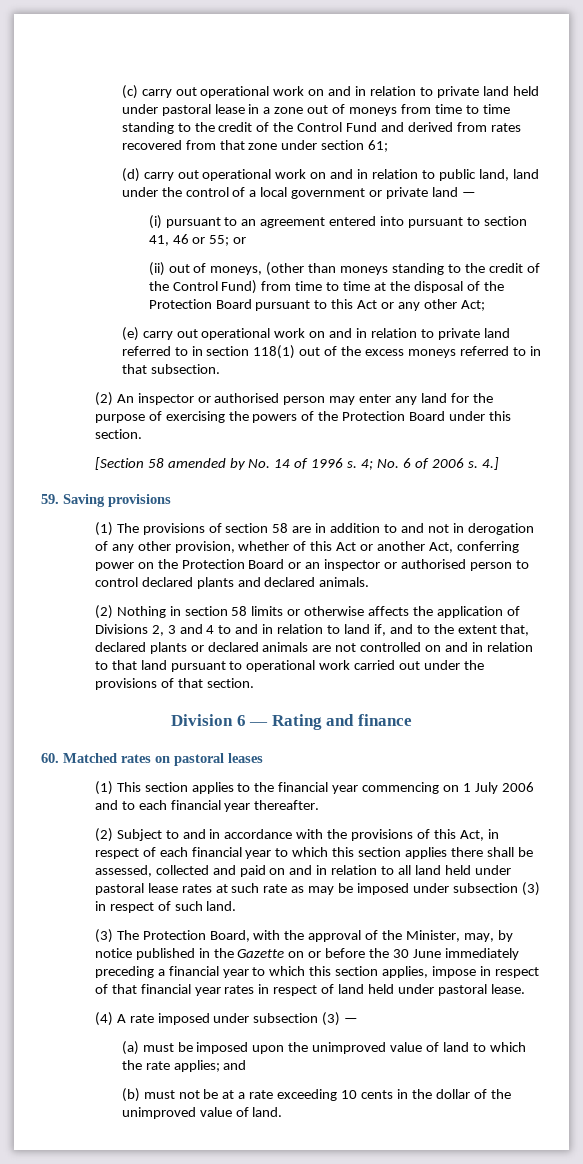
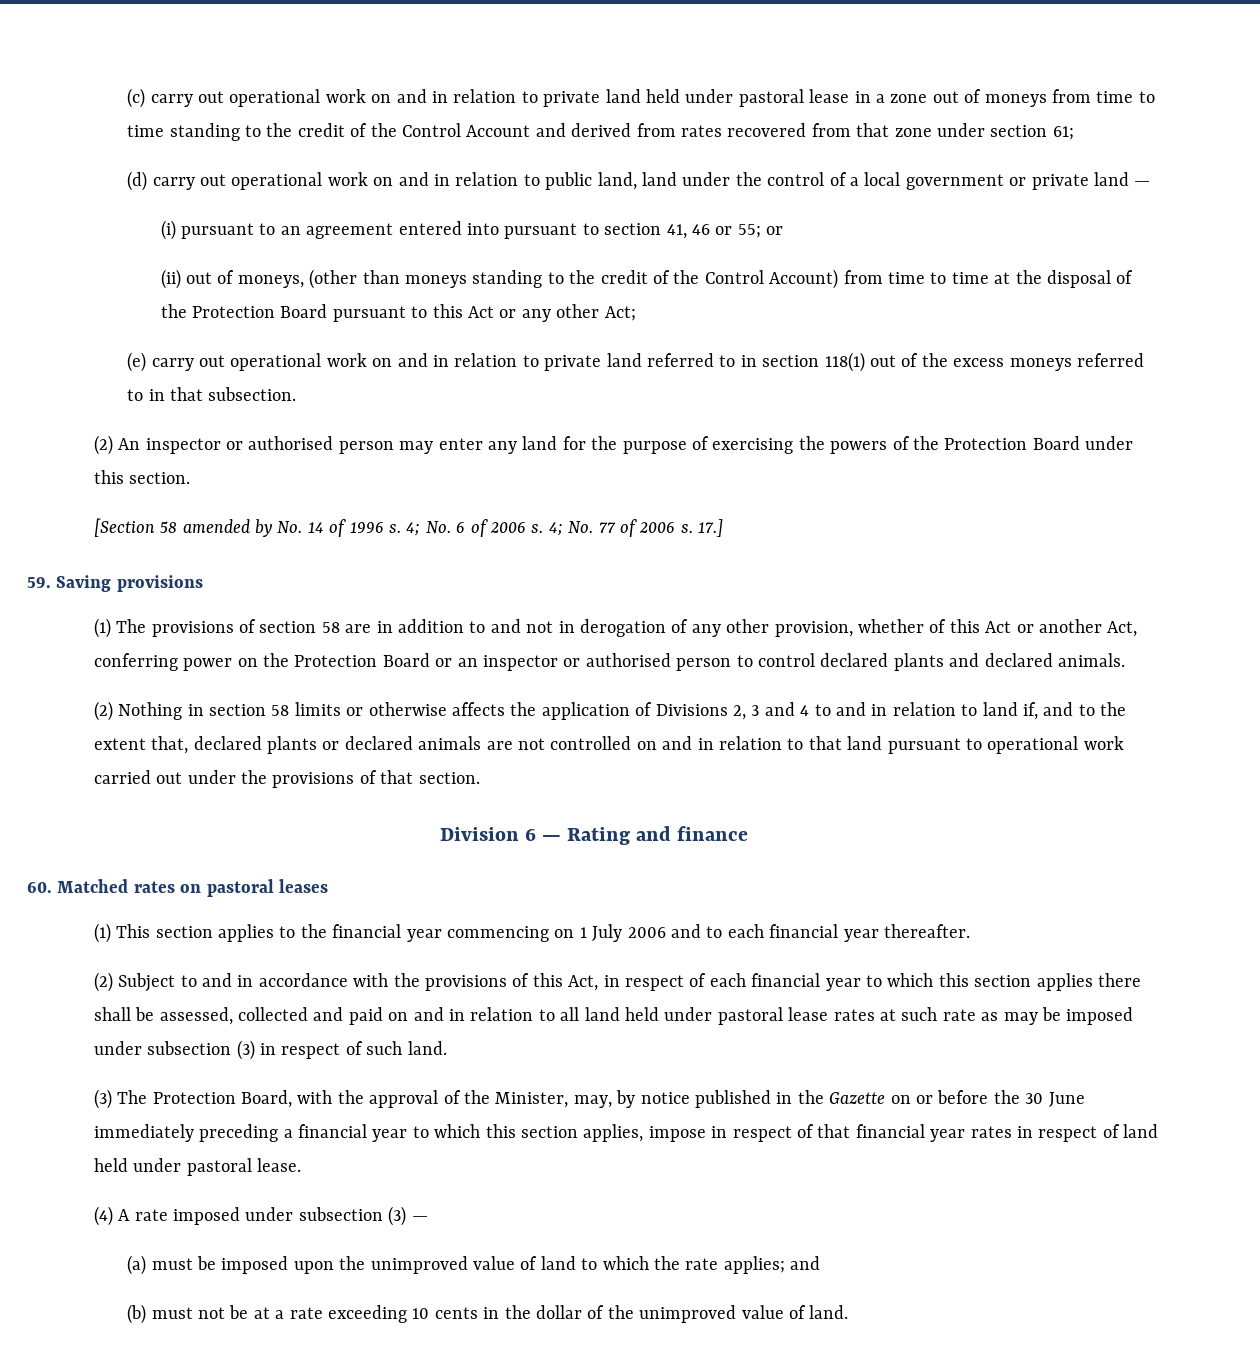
[346,122,378,132] Fund -> [466,125,531,137] Account
[221,280,258,294] Fund) -> [769,269,839,289] Account)
[481,457,499,470] 4.] -> [548,519,724,537] 4; No. 77 of 2006 s. 17.]

